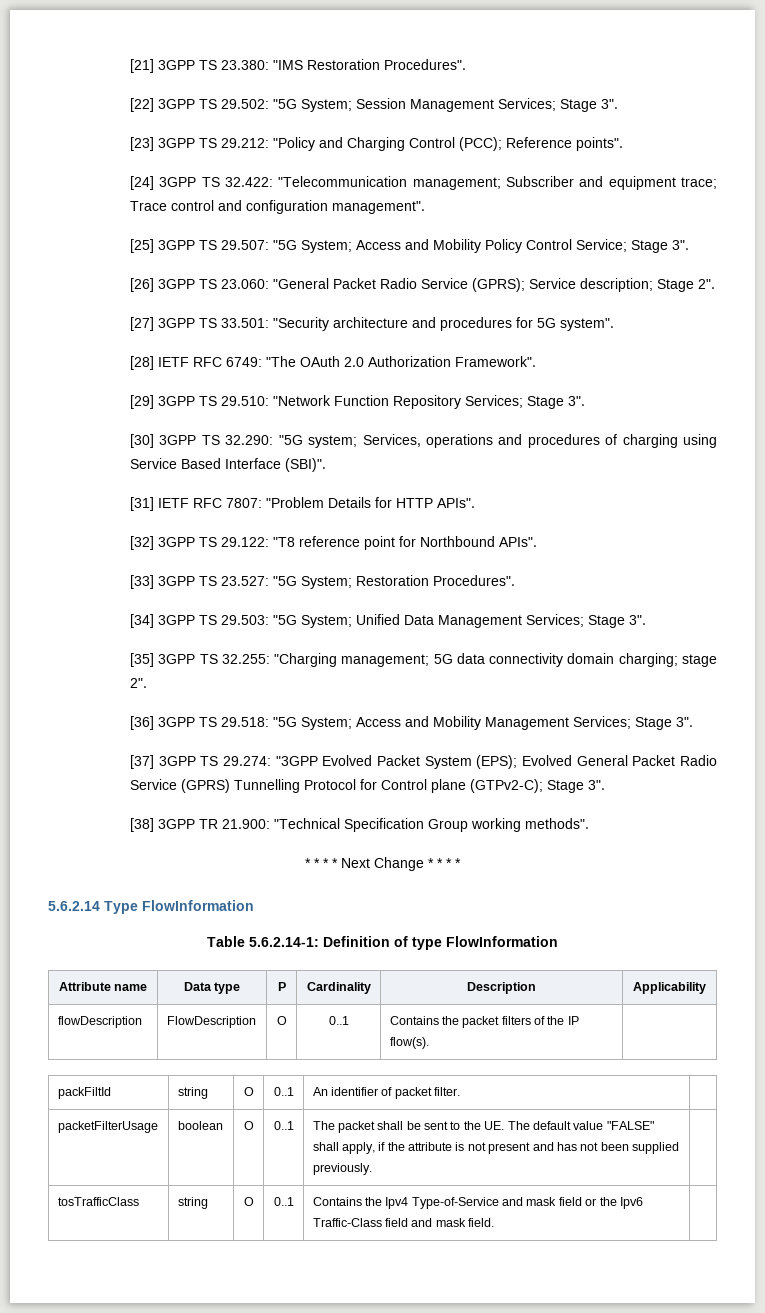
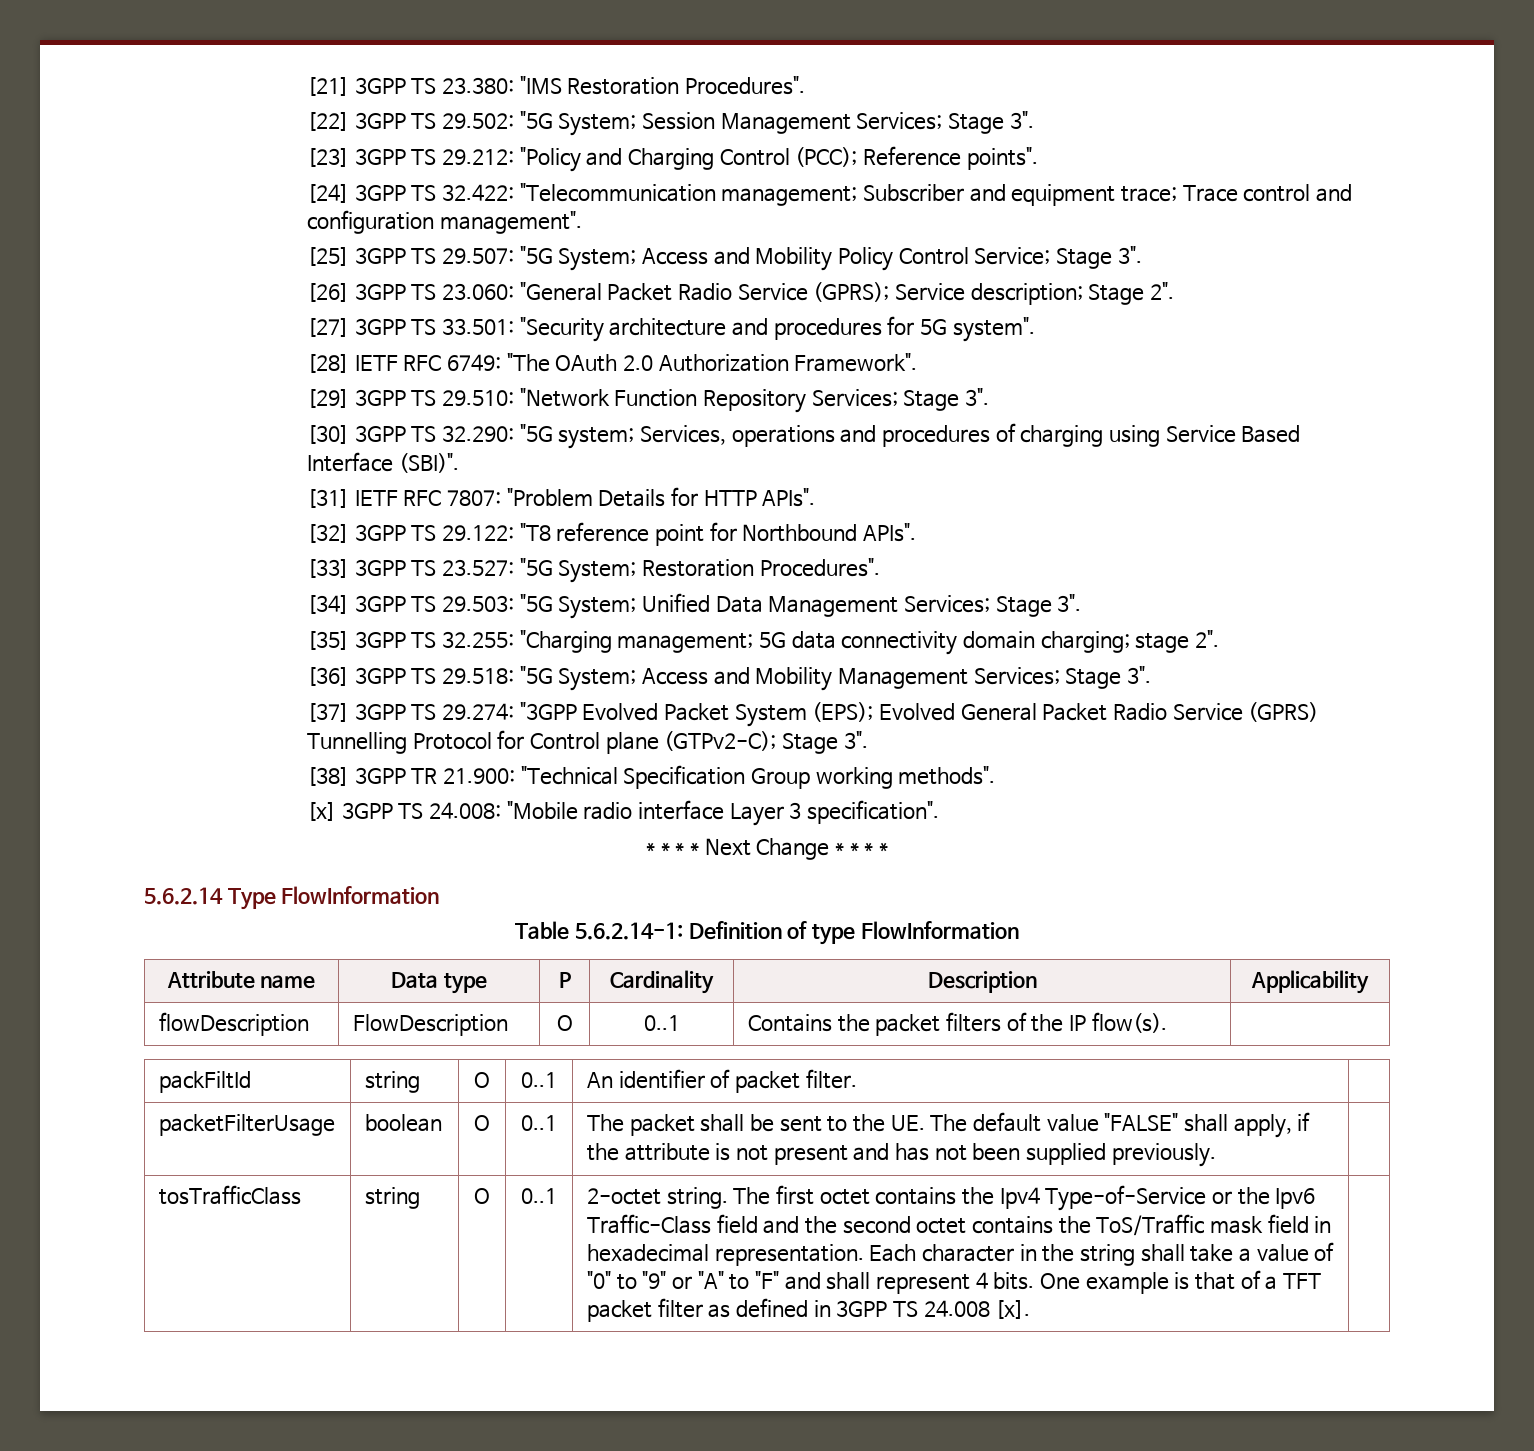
(590, 823) none -> [307,800,940,826] // [x] 3GPP TS 24.008: "Mobile radio interface Layer 3 specification".
[312,1197,582,1209] Contains the Ipv4 Type-of-Service and mask field -> [586,1185,1207,1211] 2-octet string. The first octet contains the Ipv4 Type-of-Service
[435,1218,495,1227] mask field. -> [804,1214,1332,1236] [586,1242,1335,1266] [586,1270,1321,1294] [586,1298,1031,1322] the second octet contains the ToS/Traffic mask field in hexadecimal representation. Each character in the string shall take a value of "0" to "9" or "A" to "F" and shall represent 4 bits. One example is that of a TFT packet filter as defined in 3GPP TS 24.008 [x].

